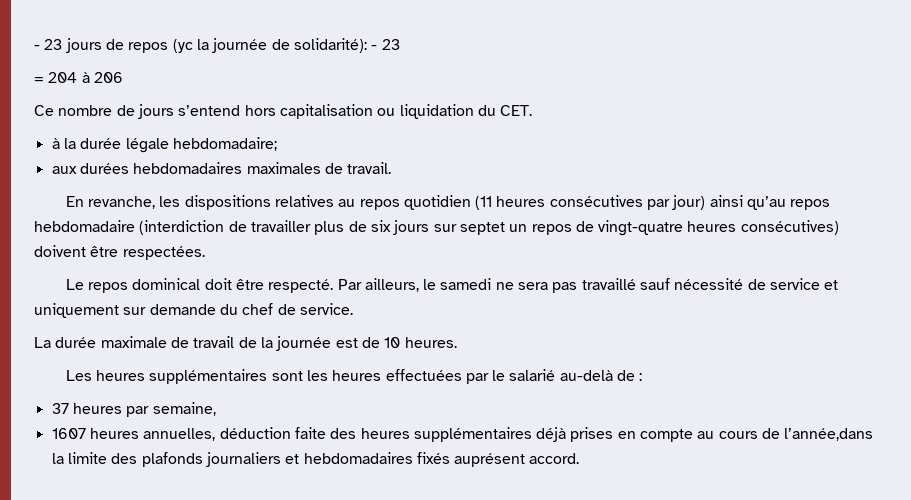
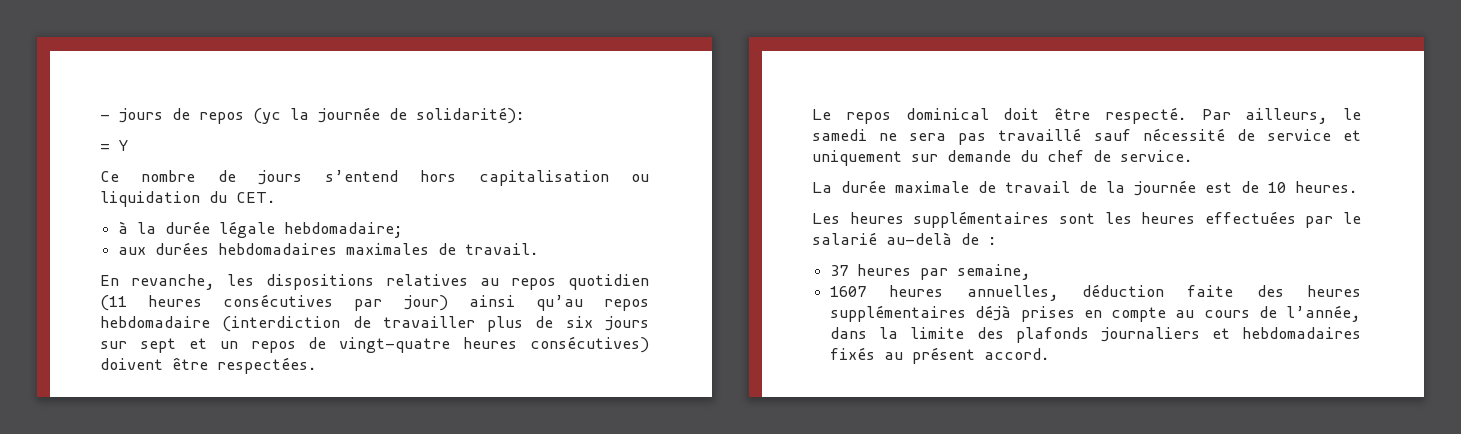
[34,39,63,50] - 23 -> [100,114,110,120] -
[371,39,400,50] - 23 -> (525, 115) none
[48,72,123,83] 204 à 206 -> [119,140,128,151] Y
[459,222,505,235] septet -> [139,338,207,353] sept et
[784,428,874,441] l’année,dans -> [1286,305,1361,322] [830,327,868,339] l’année, dans
[454,453,526,467] auprésent -> [884,347,976,364] au présent

